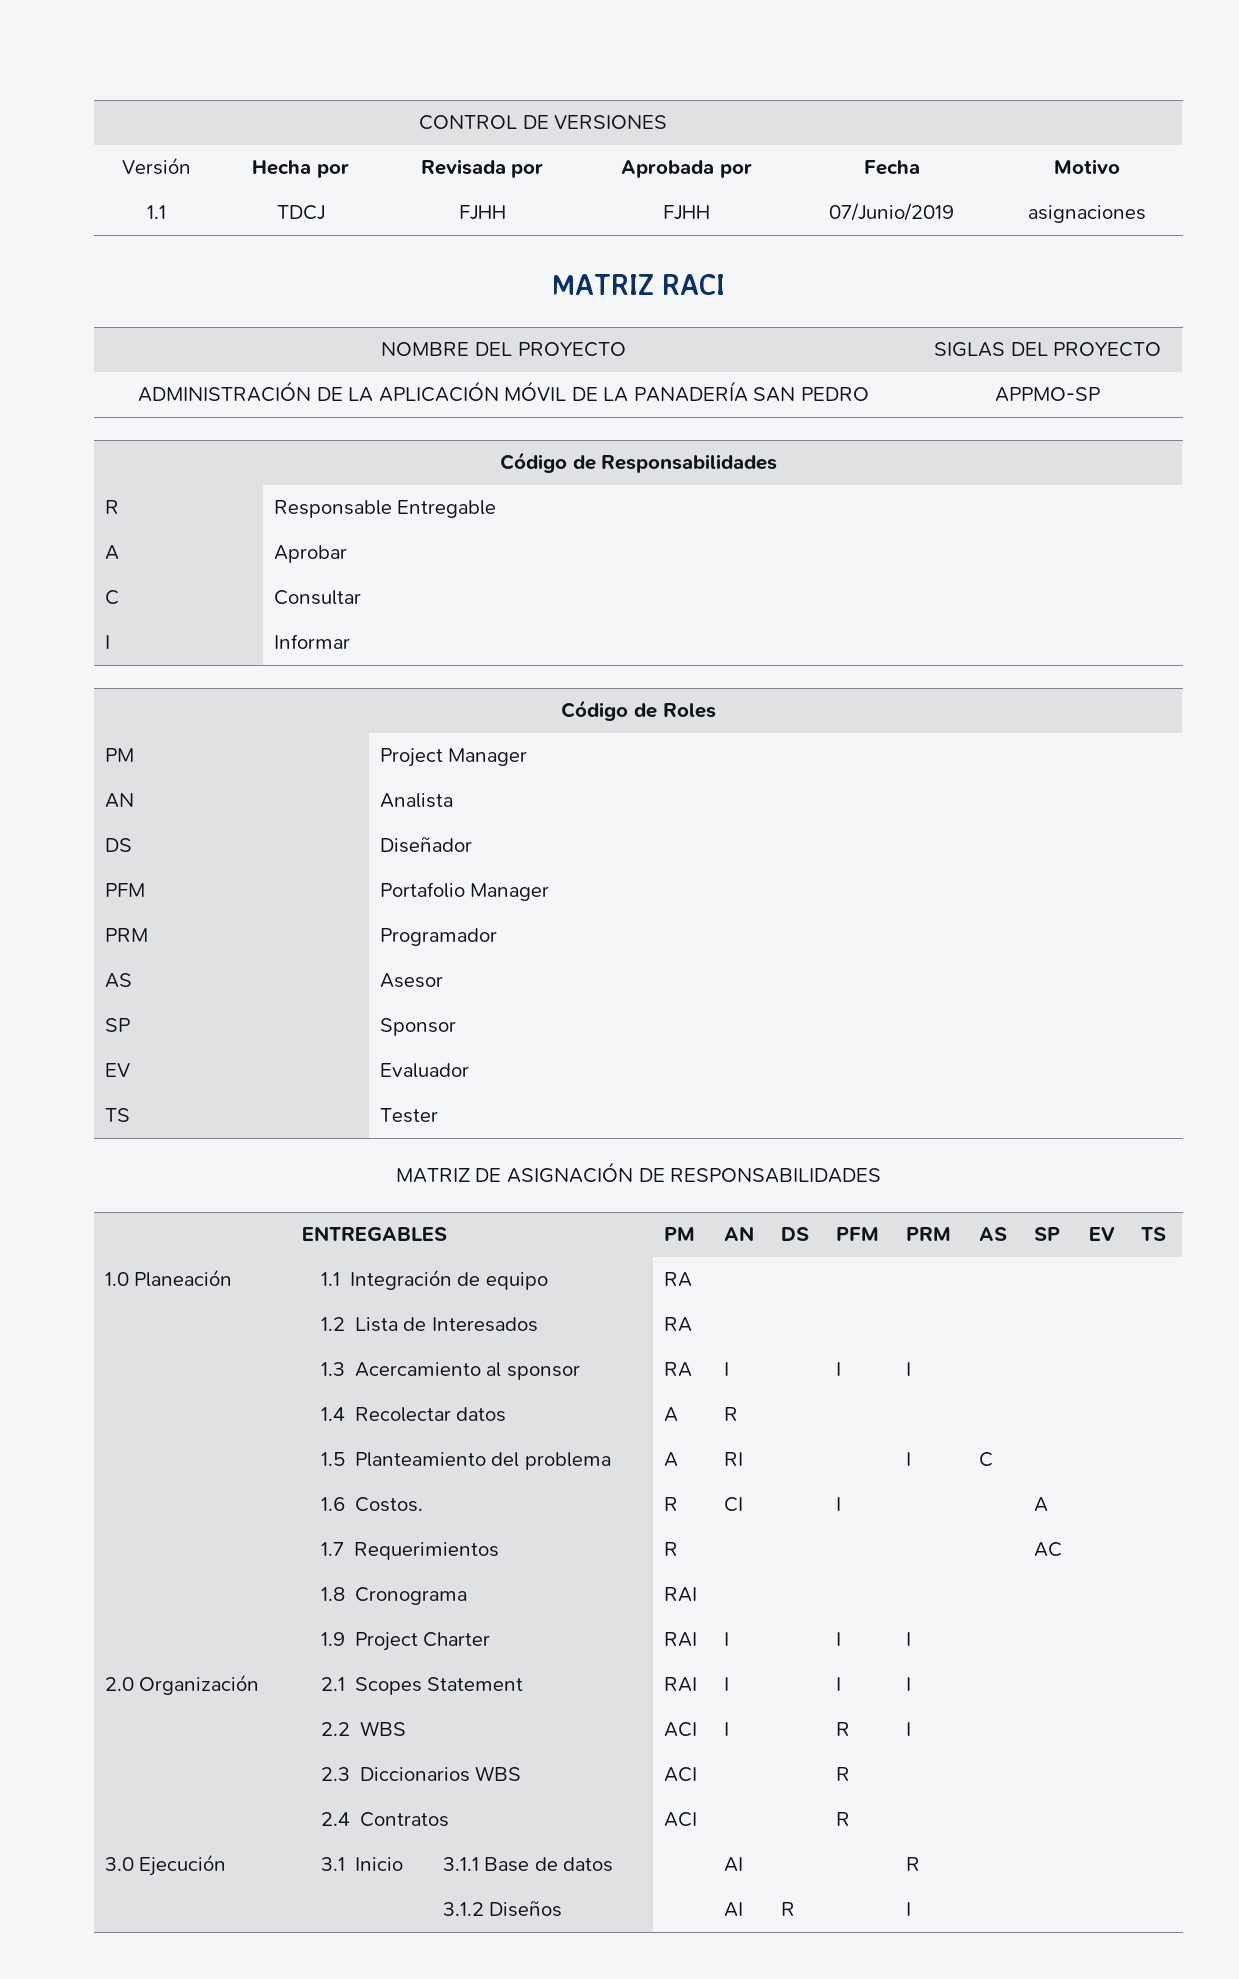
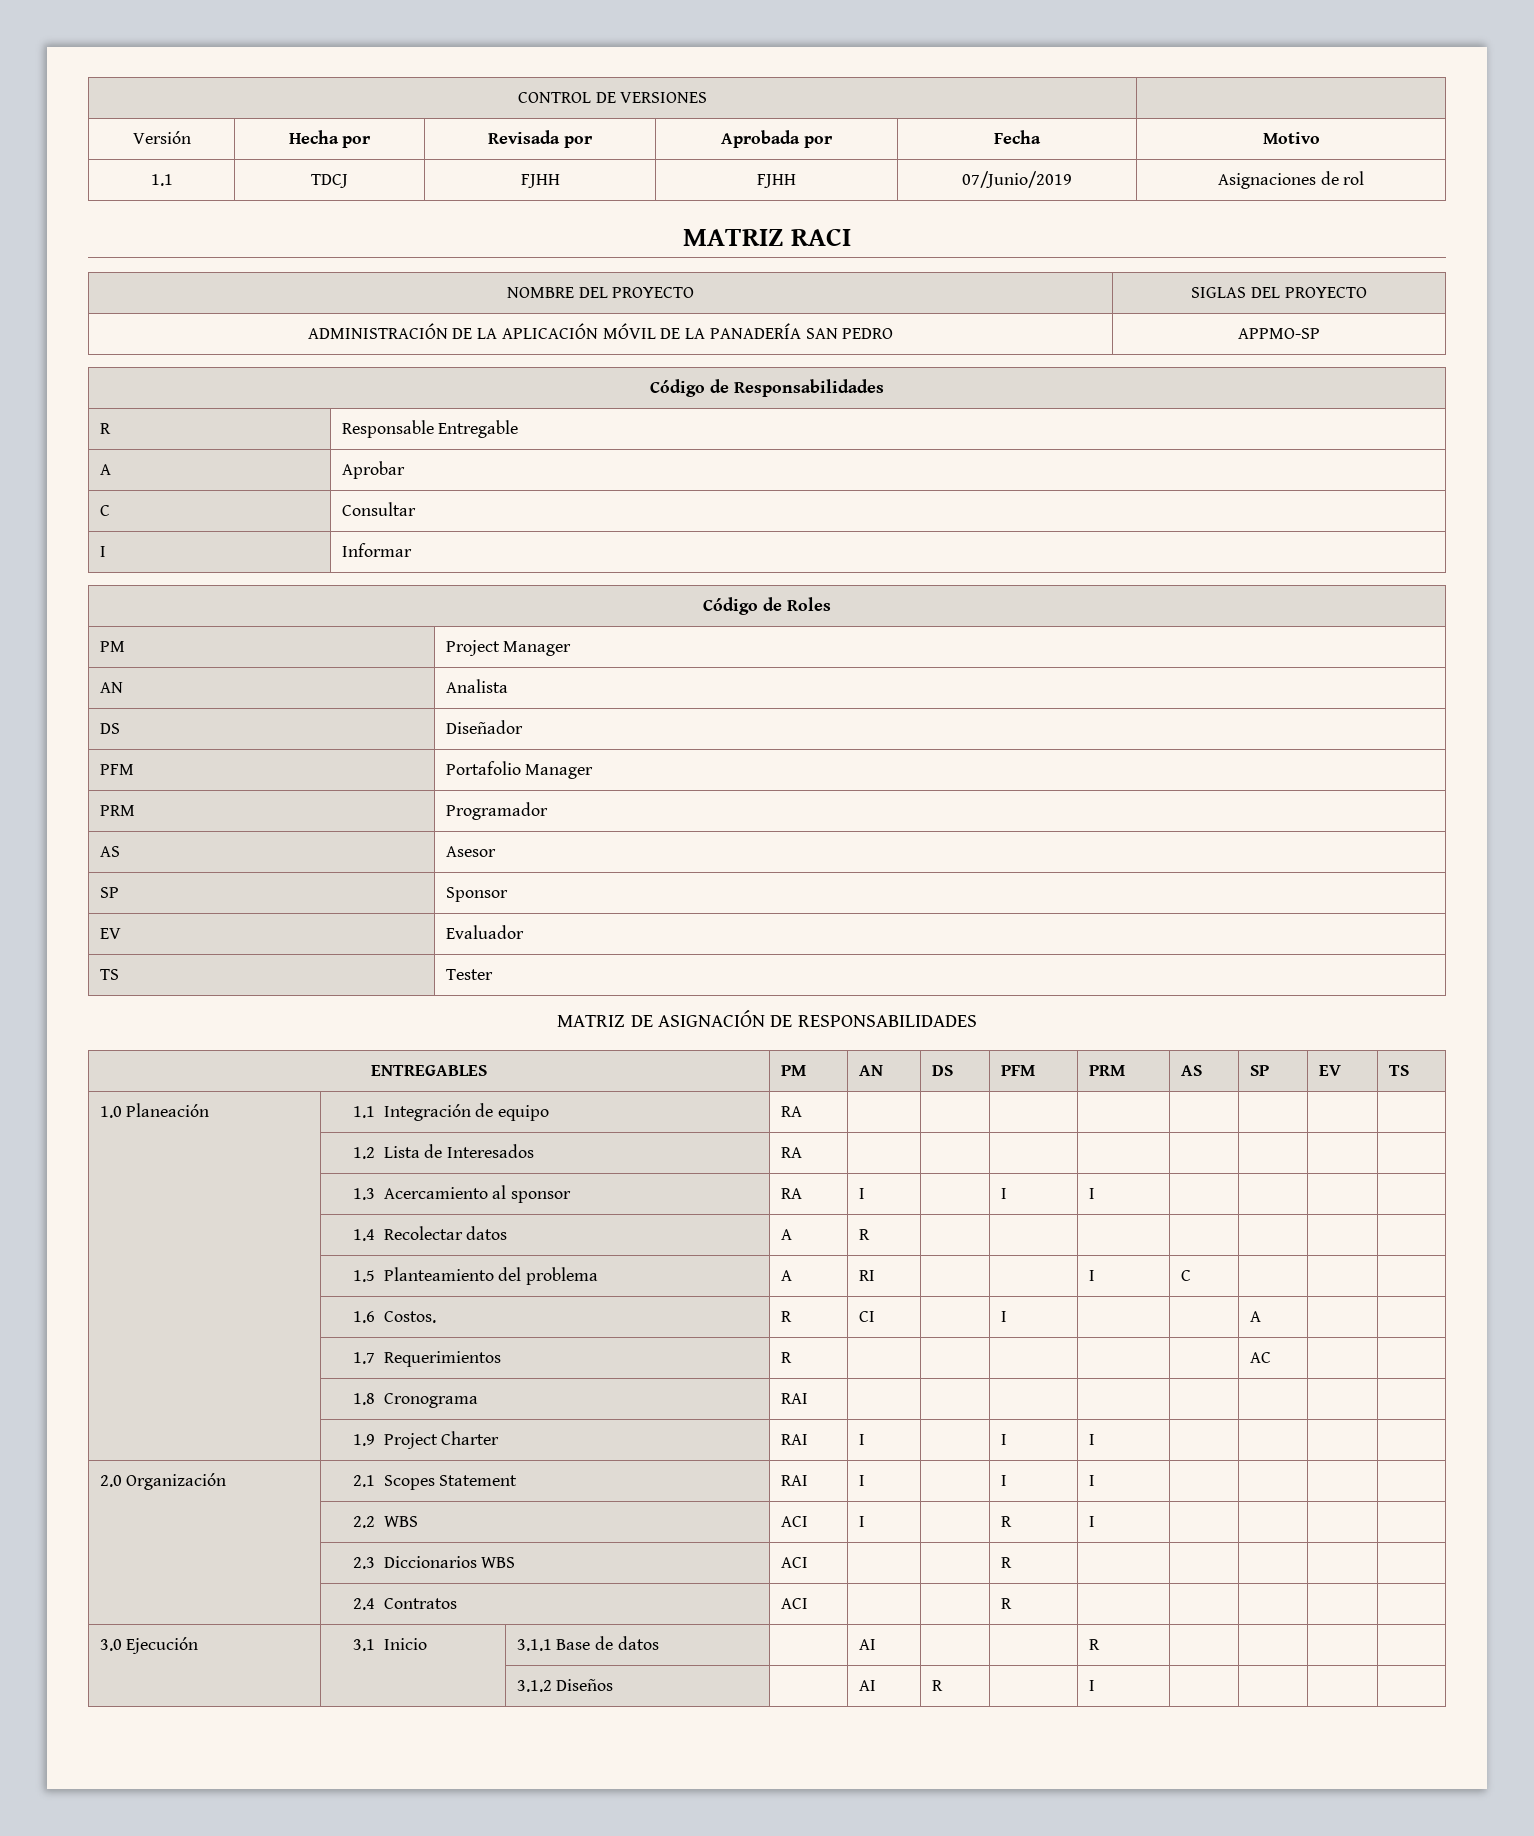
[1028,205,1146,223] asignaciones -> [1217,171,1365,189] Asignaciones de rol

